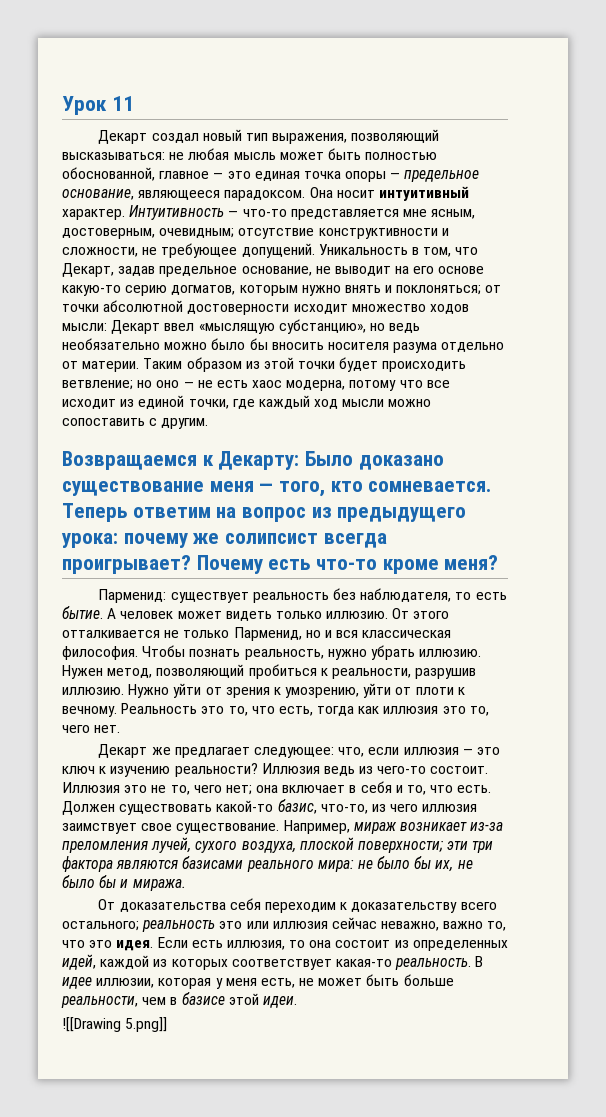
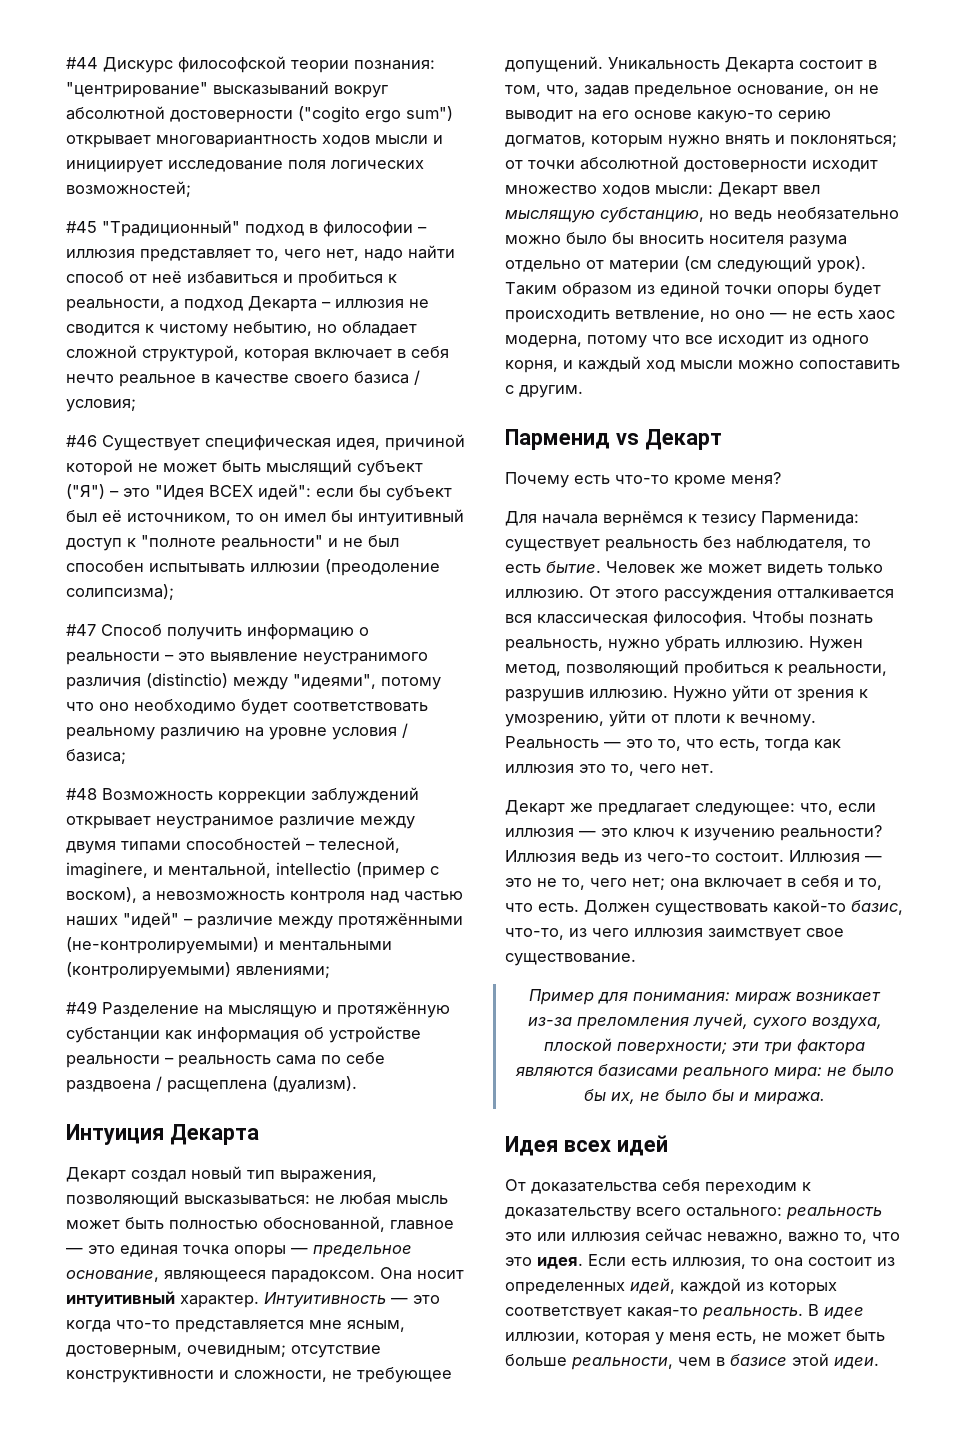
[62,96,134,115] Урок 11 -> [66,56,435,73] [66,81,388,98] [66,106,453,123] [66,135,443,148] [66,160,424,173] [66,181,191,197] [66,220,427,237] [66,245,455,262] [66,271,397,287] [66,296,429,312] [66,321,417,337] [66,345,449,362] [66,370,420,387] [66,399,136,412] [66,434,465,451] [66,459,423,476] [66,484,452,501] [66,509,464,526] [66,535,399,551] [66,559,440,576] [66,584,174,600] [66,624,369,640] [66,652,428,665] [66,673,441,690] [66,699,428,715] [66,723,408,740] [66,749,126,764] [66,787,419,804] [66,816,415,829] [66,837,400,854] [66,862,439,879] [66,887,463,904] [66,912,463,929] [66,937,392,954] [66,962,330,979] [66,1001,450,1018] [66,1026,421,1043] [66,1052,385,1068] [66,1076,357,1093] [66,1124,259,1145] #44 Дискурс философской теории познания: "центрирование" высказываний вокруг абсолютной достоверности ("cogito ergo sum") открывает многовариантность ходов мысли и инициирует исследование поля логических возможностей; // #45 "Традиционный" подход в философии – иллюзия представляет то, чего нет, надо найти способ от неё избавиться и пробиться к реальности, а подход Декарта – иллюзия не сводится к чистому небытию, но обладает сложной структурой, которая включает в себя нечто реальное в качестве своего базиса / условия; // #46 Существует специфическая идея, причиной которой не может быть мыслящий субъект ("Я") – это "Идея ВСЕХ идей": если бы субъект был её источником, то он имел бы интуитивный доступ к "полноте реальности" и не был способен испытывать иллюзии (преодоление солипсизма); // #47 Способ получить информацию о реальности – это выявление неустранимого различия (distinctio) между "идеями", потому что оно необходимо будет соответствовать реальному различию на уровне условия / базиса; // #48 Возможность коррекции заблуждений открывает неустранимое различие между двумя типами способностей – телесной, imaginere, и ментальной, intellectio (пример с воском), а невозможность контроля над частью наших "идей" – различие между протяжёнными (не-контролируемыми) и ментальными (контролируемыми) явлениями; // #49 Разделение на мыслящую и протяжённую субстанции как информация об устройстве реальности – реальность сама по себе раздвоена / расщеплена (дуализм). // Интуиция Декарта
(239, 214) none -> [413,1295,440,1304] [66,1320,111,1332] это когда
[411,247,479,257] [62,263,114,277] в том, что Декарт, -> [725,57,877,73] [505,85,579,97] Декарта состоит в том, что,
(312, 271) none -> [834,85,854,94] он
[198,319,366,334] «мыслящую субстанцию», -> [505,207,704,223] мыслящую субстанцию,
[82,357,336,372] материи. Таким образом из этой точки -> [609,256,866,273] [505,281,829,298] материи (см следующий урок). Таким образом из единой точки опоры
[62,380,133,390] ветвление; -> [615,310,705,322] ветвление,
[138,395,255,409] единой точки, где -> [812,335,869,347] [505,360,573,373] одного корня, и
[62,451,444,470] [62,481,492,497] [62,503,467,522] [61,533,387,548] [62,555,191,574] Возвращаемся к Декарту: Было доказано существование меня — того, кто сомневается. Теперь ответим на вопрос из предыдущего урока: почему же солипсист всегда проигрывает? -> [505,429,722,450] Парменид vs Декарт //
[98,589,167,603] Парменид: -> [505,511,859,527] Для начала вернёмся к тезису Парменида:
[107,608,174,619] А человек -> [606,561,703,573] Человек же
[62,627,332,641] отталкивается не только Парменид, но и -> [664,589,894,602] рассуждения отталкивается
(198, 708) none -> [604,742,621,748] —
(120, 787) none -> [865,856,882,862] —
[283,820,350,834] Например, -> [529,989,730,1005] // Пример для понимания:
(186, 885) none -> [505,1135,668,1156] // Идея всех идей
[62,921,139,931] остального; -> [686,1207,782,1217] остального:
[62,1017,168,1032] // ![[Drawing 5.png]] -> (879, 1363) none

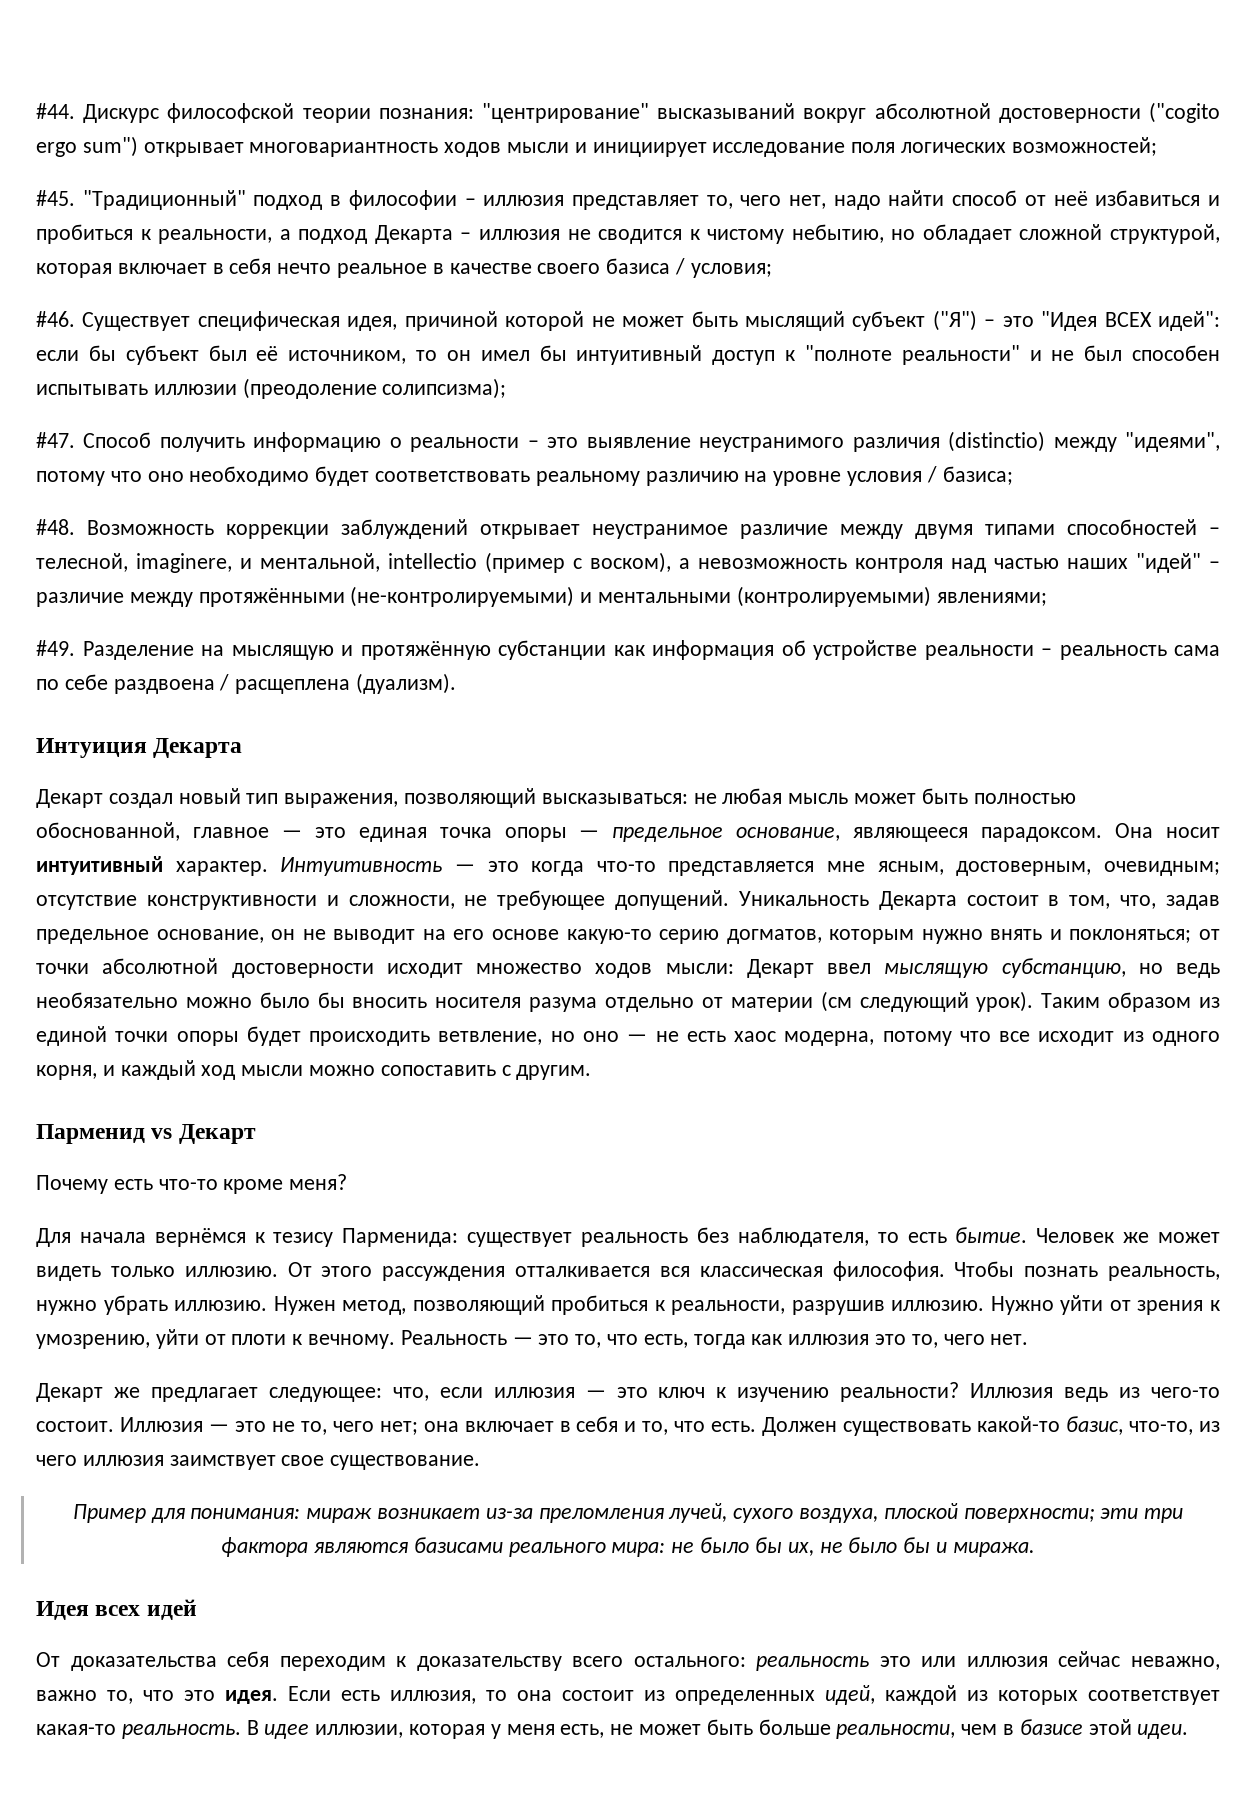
[66,57,98,69] #44 -> [36,103,75,119] #44.
[66,221,97,233] #45 -> [36,190,75,206] #45.
[66,435,97,447] #46 -> [36,311,75,327] #46.
[66,624,96,636] #47 -> [36,432,75,448] #47.
[66,788,97,800] #48 -> [36,519,75,535] #48.
[66,1001,97,1014] #49 -> [36,640,75,656] #49.

